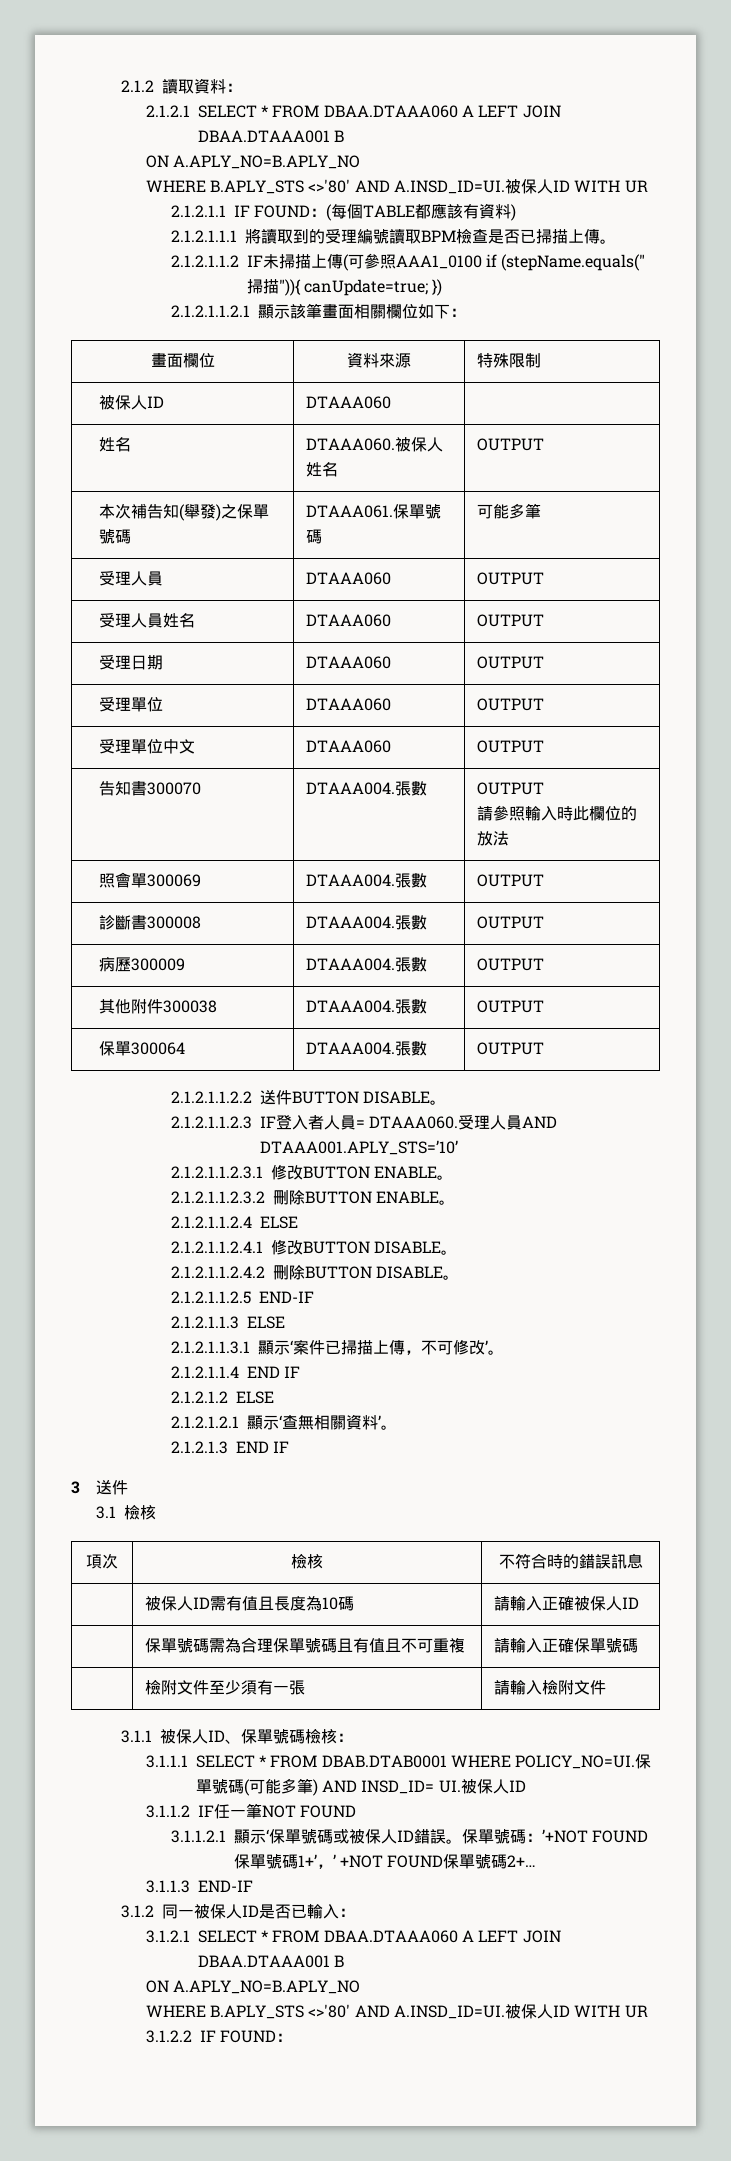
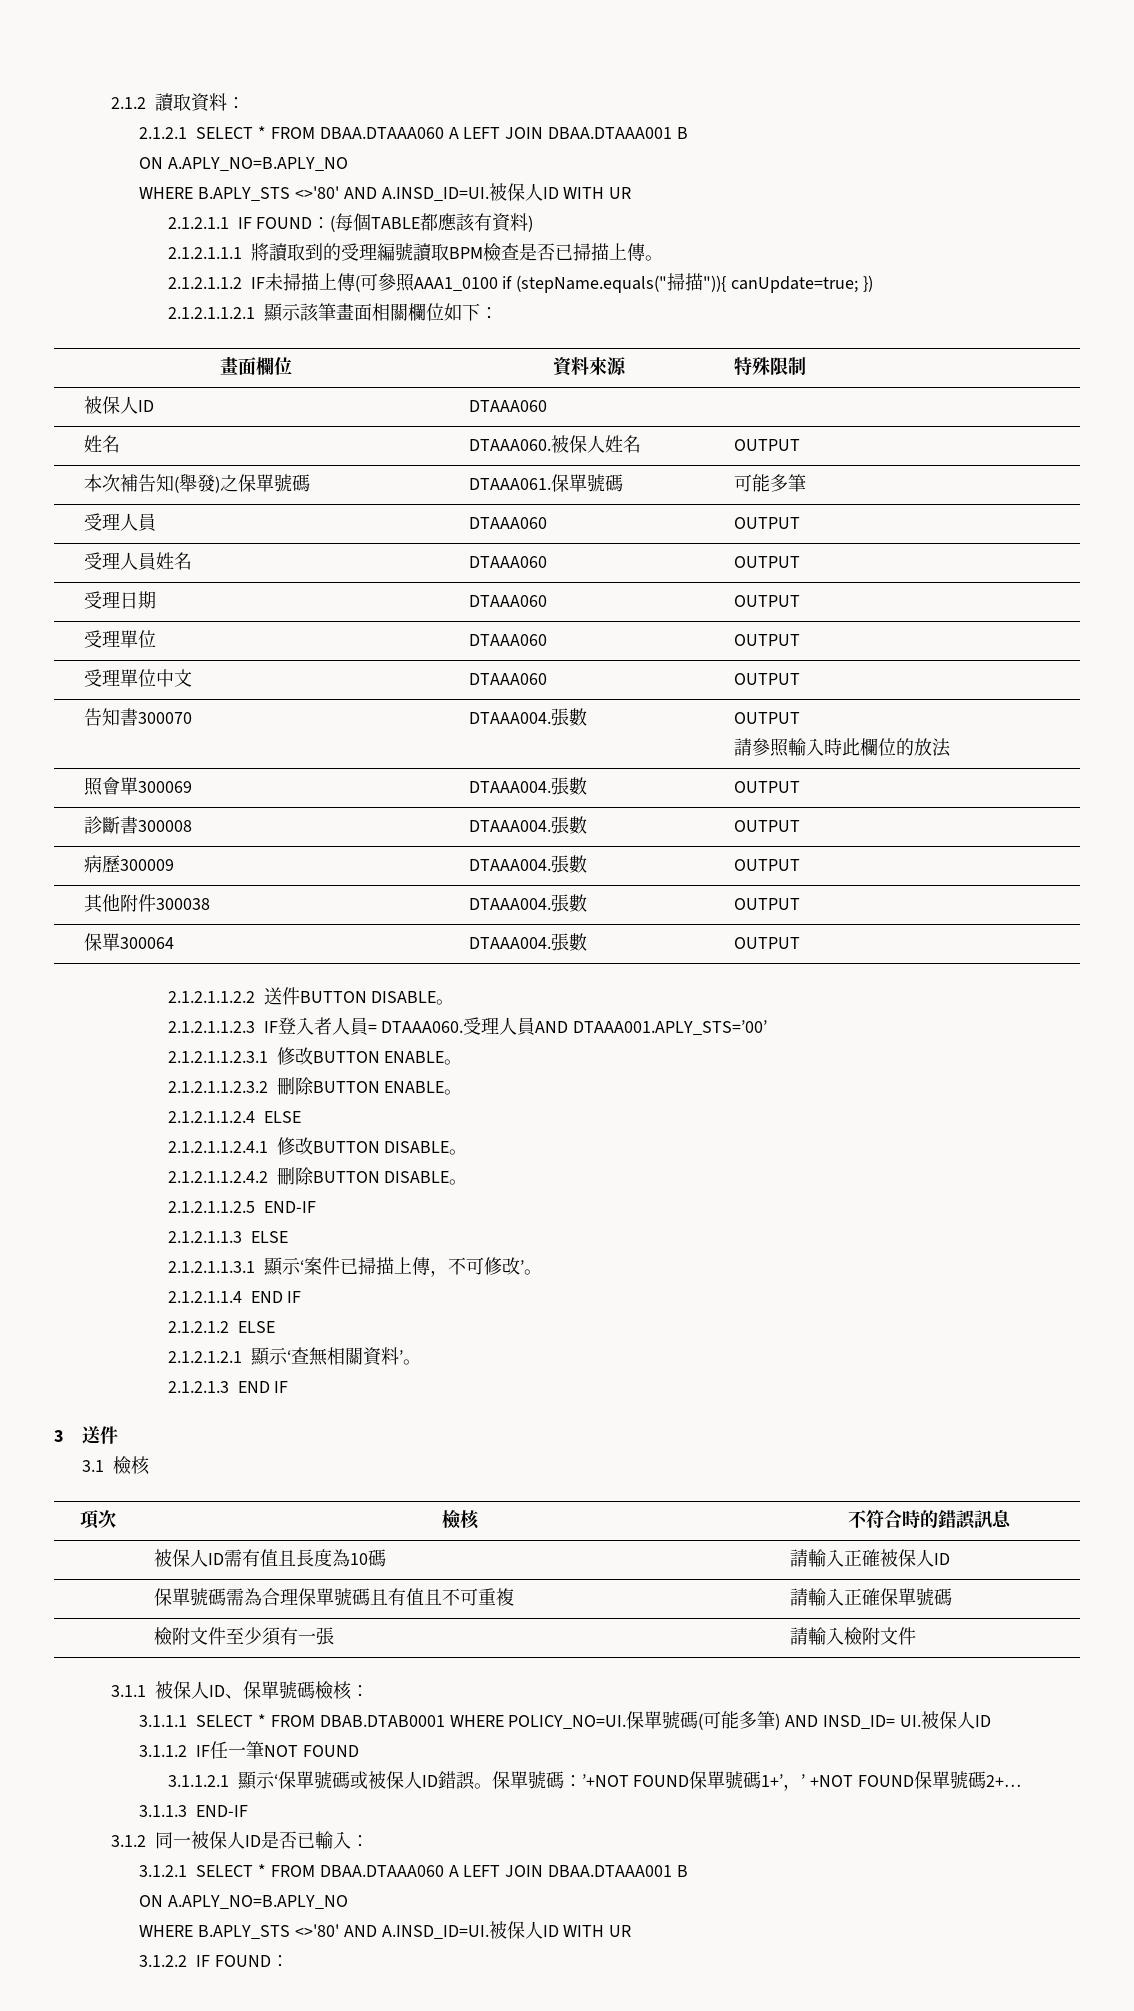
[259,1140,458,1155] DTAAA001.APLY_STS=’10’ -> [573,1020,768,1035] DTAAA001.APLY_STS=’00’

